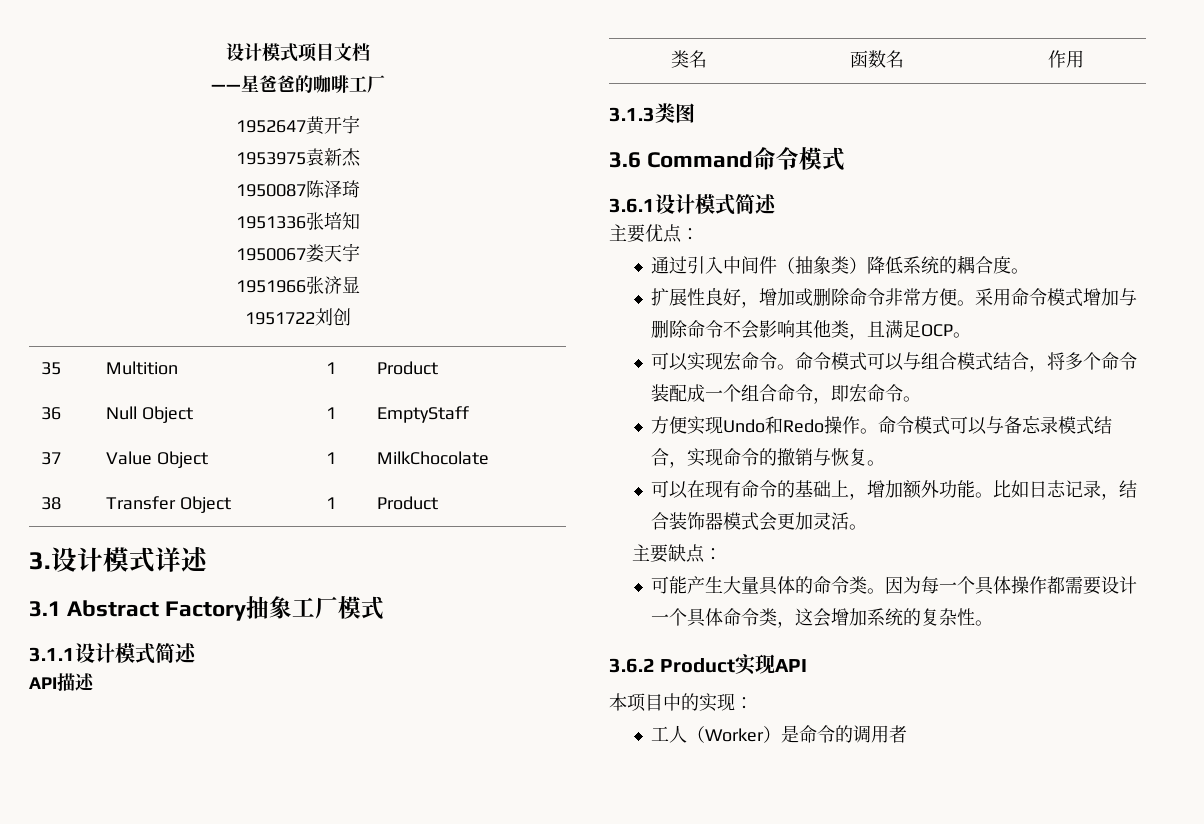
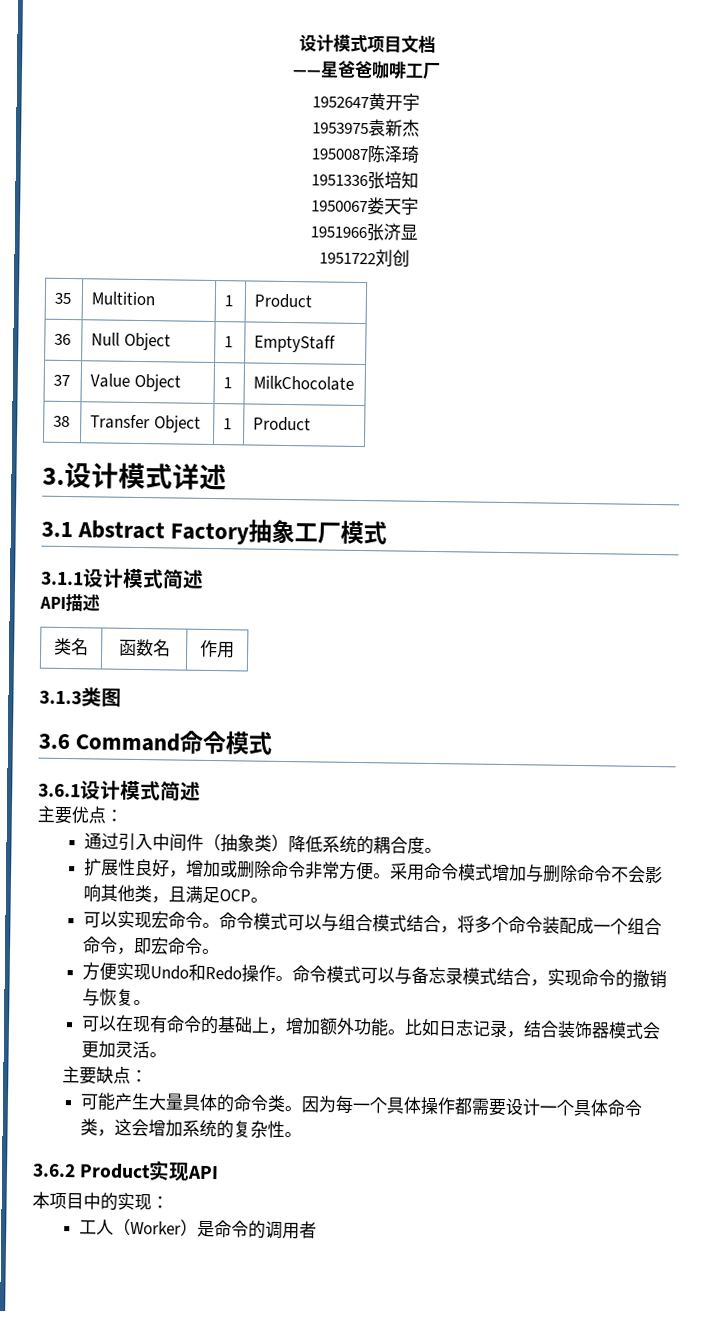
[294,75,313,93] 的 -> (373, 69) none

